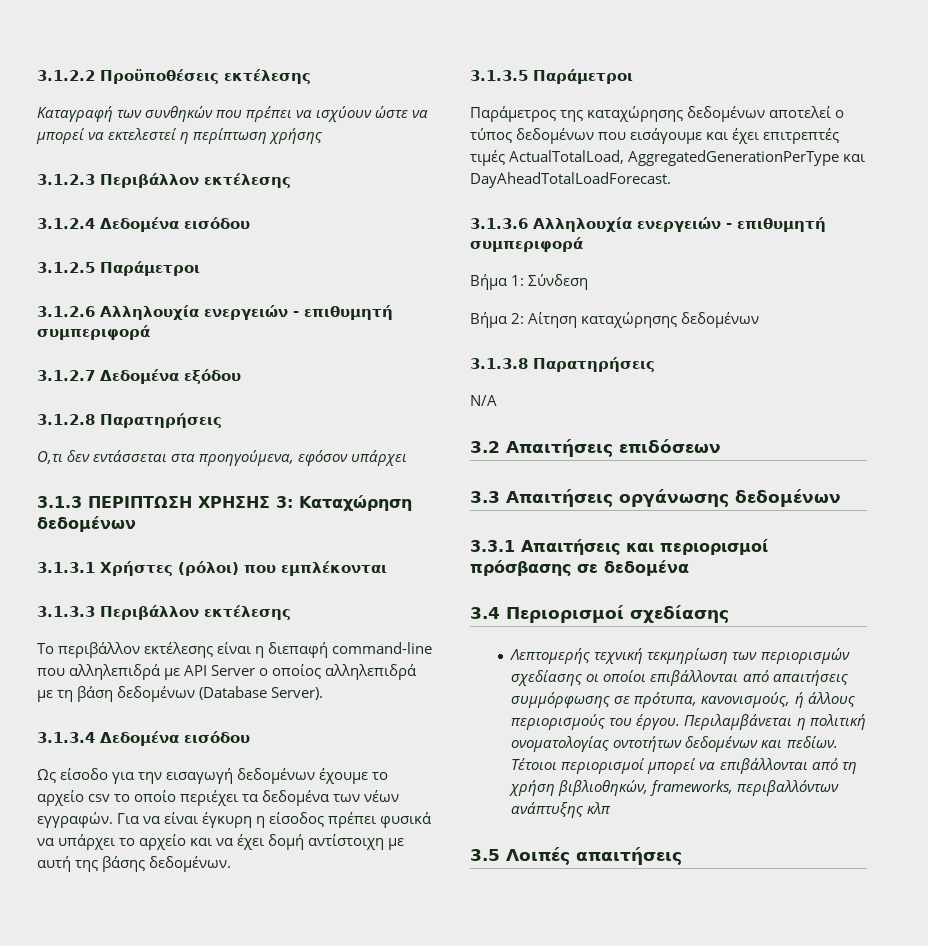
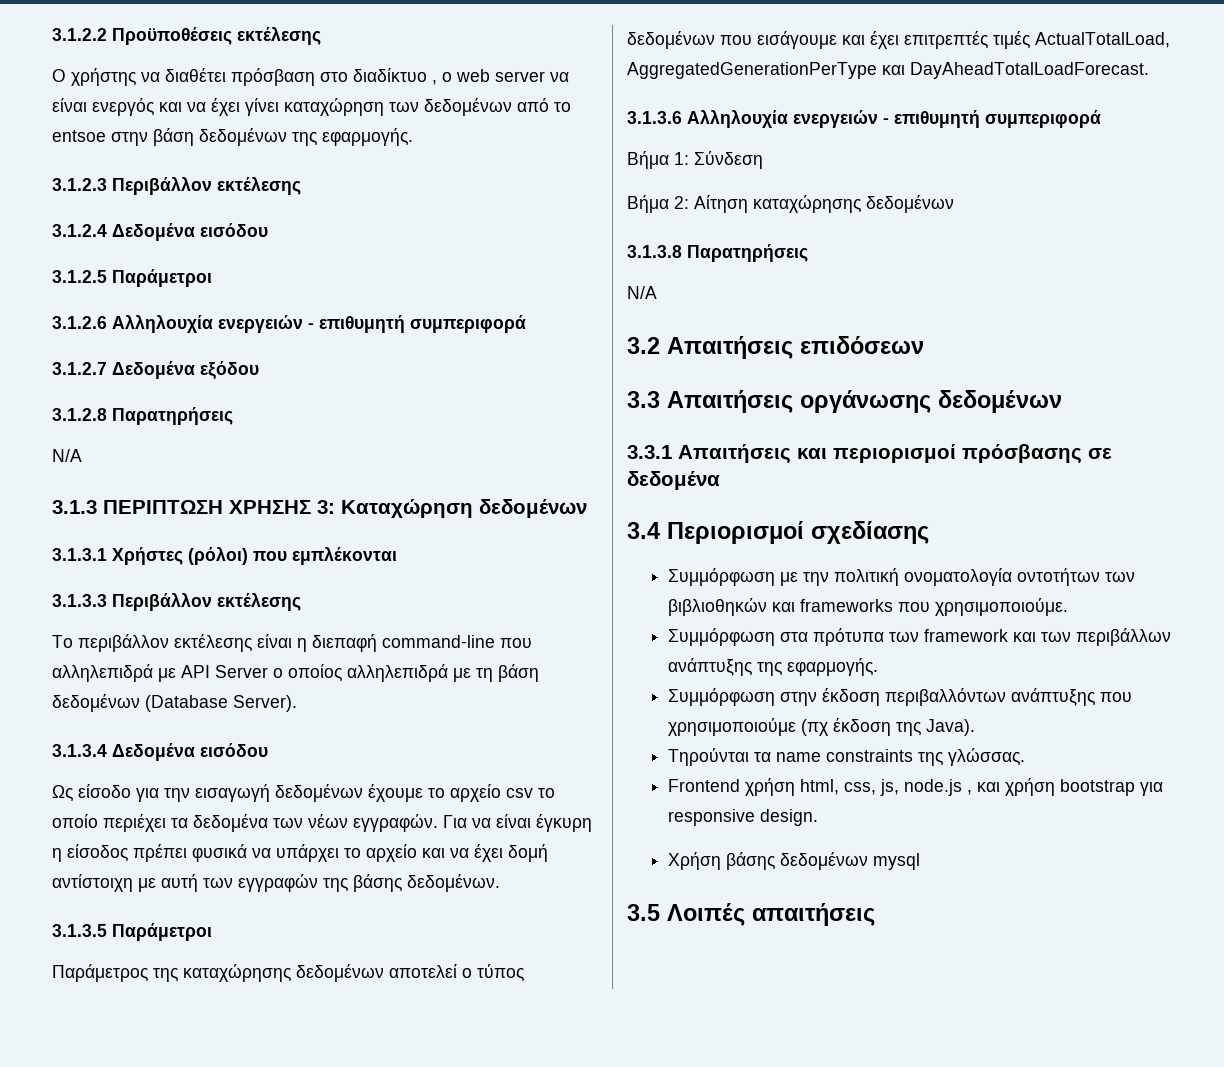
[37,106,429,122] [36,128,323,144] Καταγραφή των συνθηκών που πρέπει να ισχύουν ώστε να μπορεί να εκτελεστεί η περίπτωση χρήσης -> [52,68,569,86] [52,98,571,116] [52,128,413,146] Ο χρήστης να διαθέτει πρόσβαση στο διαδίκτυο , ο web server να είναι ενεργός και να έχει γίνει καταχώρηση των δεδομένων από το entsoe στην βάση δεδομένων της εφαρμογής.
[37,450,408,466] Ο,τι δεν εντάσσεται στα προηγούμενα, εφόσον υπάρχει -> [52,449,82,462] Ν/Α
(71, 864) none -> [203,874,318,892] των εγγραφών
[510,648,850,664] [511,670,848,686] [511,692,855,708] [511,714,866,730] [511,736,838,752] [511,758,857,774] [509,780,840,796] [511,802,612,818] Λεπτομερής τεχνική τεκμηρίωση των περιορισμών σχεδίασης οι οποίοι επιβάλλονται από απαιτήσεις συμμόρφωσης σε πρότυπα, κανονισμούς, ή άλλους περιορισμούς του έργου. Περιλαμβάνεται η πολιτική ονοματολογίας οντοτήτων δεδομένων και πεδίων. Τέτοιοι περιορισμοί μπορεί να επιβάλλονται από τη χρήση βιβλιοθηκών, frameworks, περιβαλλόντων ανάπτυξης κλπ -> [667,568,1135,586] [667,598,1068,616] [667,628,1171,646] [667,658,878,676] [667,688,1132,706] [667,718,975,736] [667,748,1025,766] [667,778,1163,796] [667,809,818,826] [667,852,920,870] Συμμόρφωση με την πολιτική ονοματολογία οντοτήτων των βιβλιοθηκών και frameworks που χρησιμοποιούμε. // Συμμόρφωση στα πρότυπα των framework και των περιβάλλων ανάπτυξης της εφαρμογής. // Συμμόρφωση στην έκδοση περιβαλλόντων ανάπτυξης που χρησιμοποιούμε (πχ έκδοση της Java). // Τηρούνται τα name constraints της γλώσσας. // Frontend χρήση html, css, js, node.js , και χρήση bootstrap για responsive design. // Χρήση βάσης δεδομένων mysql

